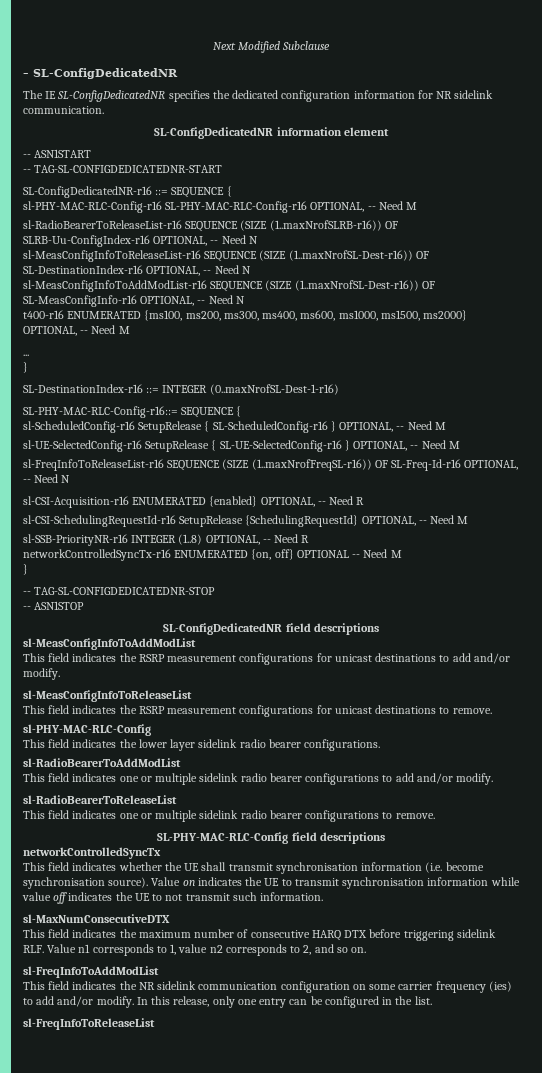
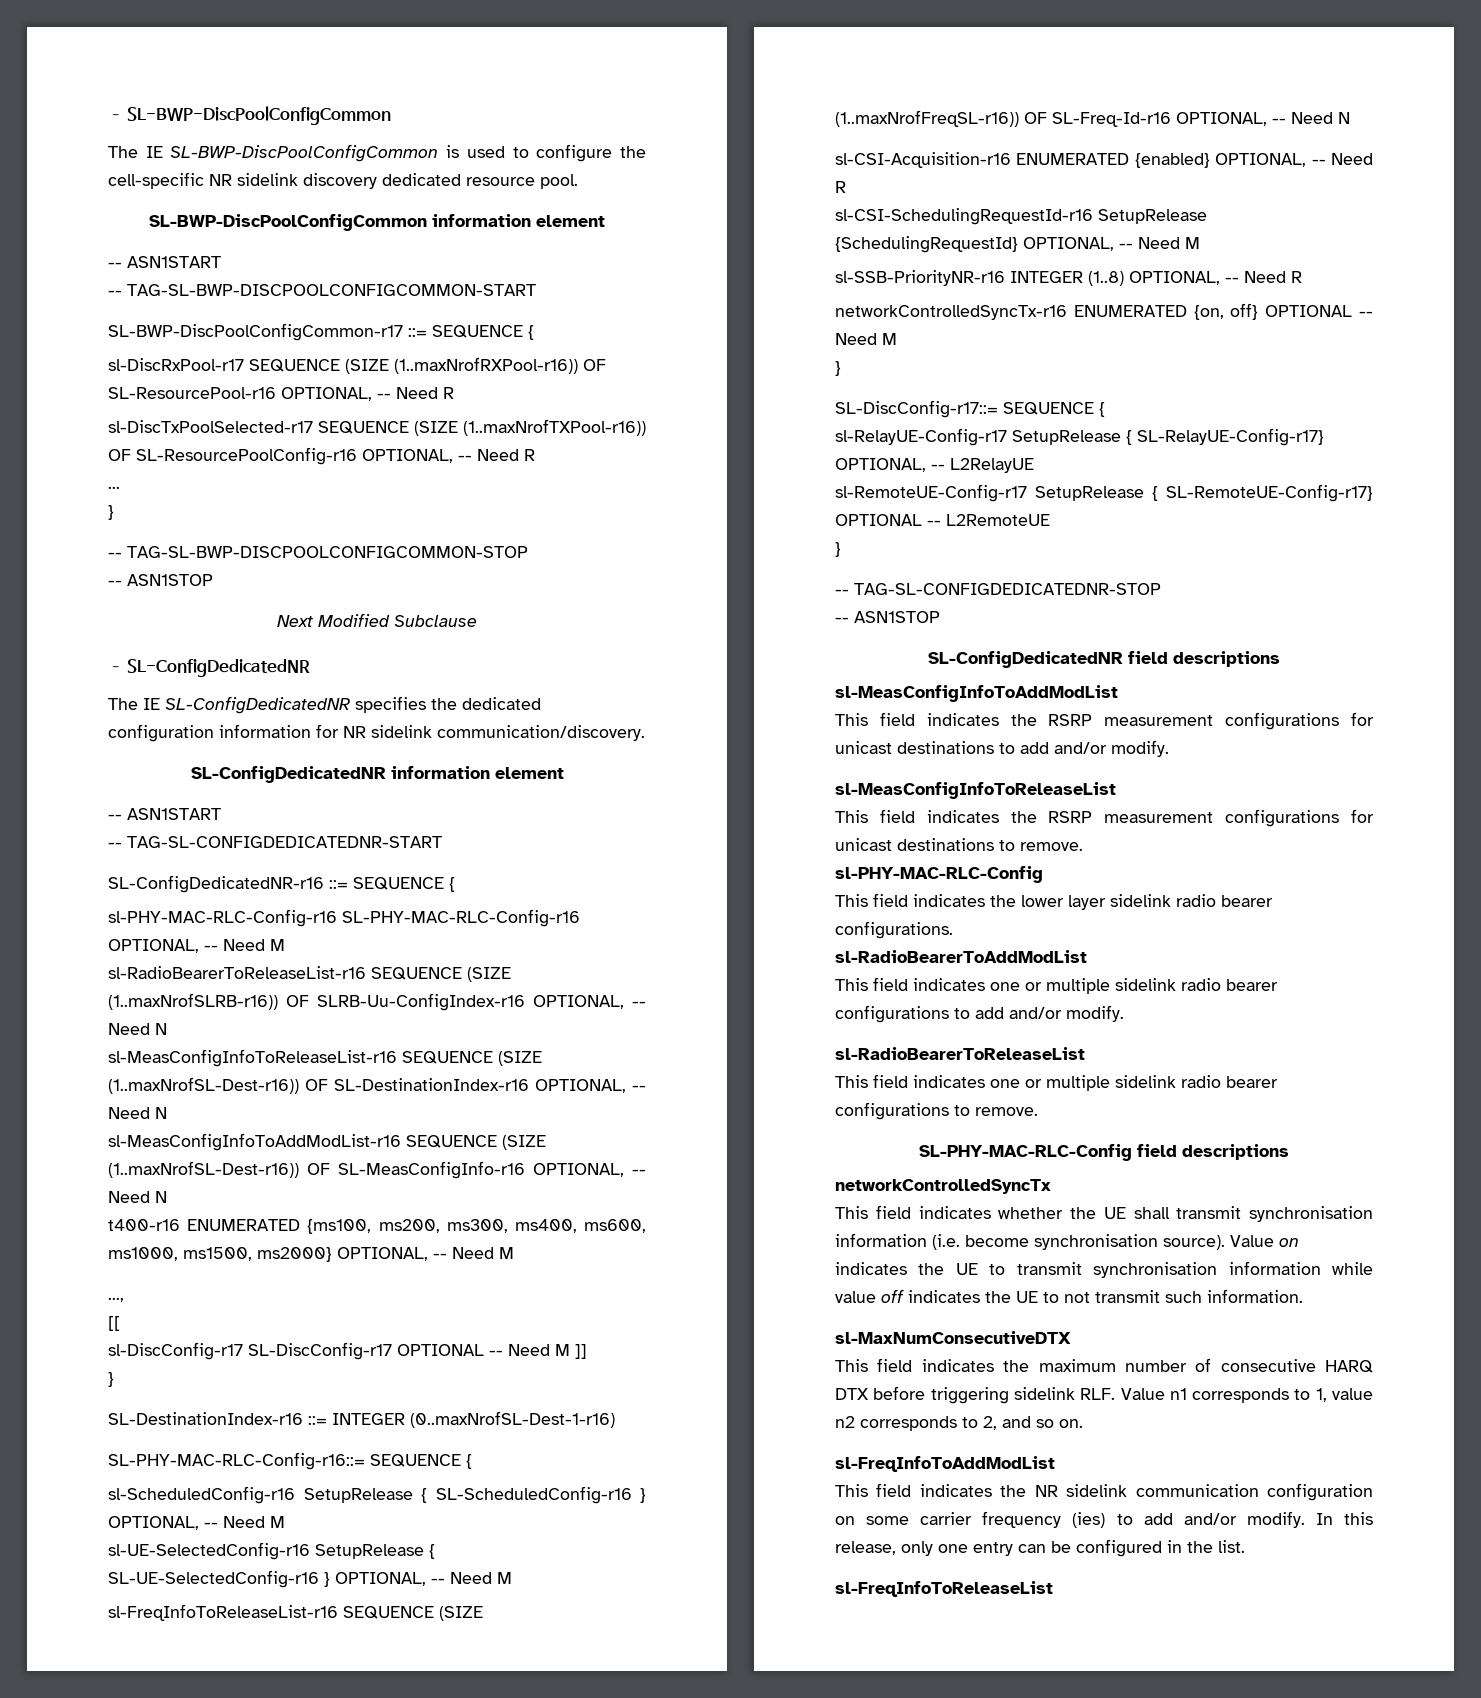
(212, 46) none -> [108,106,392,125] [108,144,646,162] [108,172,578,189] [149,214,605,231] [108,256,221,268] [108,284,536,296] [108,323,534,341] [108,357,606,374] [108,387,454,401] [108,419,646,436] [108,447,535,465] [108,486,120,489] [108,505,114,520] [108,546,528,558] [108,574,213,586] – SL-BWP-DiscPoolConfigCommon // The IE SL-BWP-DiscPoolConfigCommon is used to configure the cell-specific NR sidelink discovery dedicated resource pool. // SL-BWP-DiscPoolConfigCommon information element // -- ASN1START // -- TAG-SL-BWP-DISCPOOLCONFIGCOMMON-START // SL-BWP-DiscPoolConfigCommon-r17 ::= SEQUENCE { // sl-DiscRxPool-r17 SEQUENCE (SIZE (1..maxNrofRXPool-r16)) OF SL-ResourcePool-r16 OPTIONAL, -- Need R // sl-DiscTxPoolSelected-r17 SEQUENCE (SIZE (1..maxNrofTXPool-r16)) OF SL-ResourcePoolConfig-r16 OPTIONAL, -- Need R // ... // } // -- TAG-SL-BWP-DISCPOOLCONFIGCOMMON-STOP // -- ASN1STOP //
[23,106,104,114] communication. -> [437,725,645,741] communication/discovery.
[23,354,29,356] ... -> [108,1297,124,1302] [108,1316,120,1331] [108,1342,587,1360] ..., // [[ // sl-DiscConfig-r17 SL-DiscConfig-r17 OPTIONAL -- Need M ]]
(28, 569) none -> [835,400,1105,418] [835,428,1324,446] [835,458,1034,473] [835,484,1373,502] [835,514,1050,526] [835,542,841,557] // SL-DiscConfig-r17::= SEQUENCE { // sl-RelayUE-Config-r17 SetupRelease { SL-RelayUE-Config-r17} OPTIONAL, -- L2RelayUE // sl-RemoteUE-Config-r17 SetupRelease { SL-RemoteUE-Config-r17} OPTIONAL -- L2RemoteUE // }

